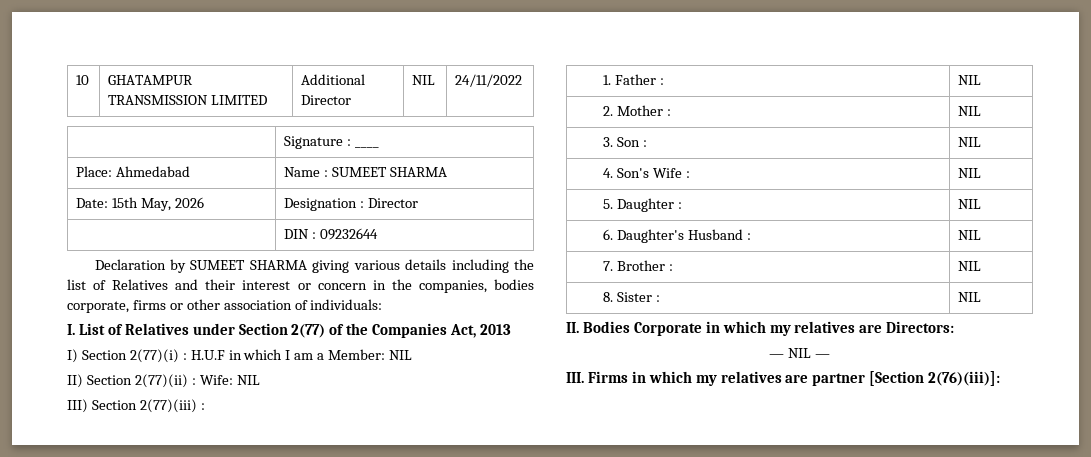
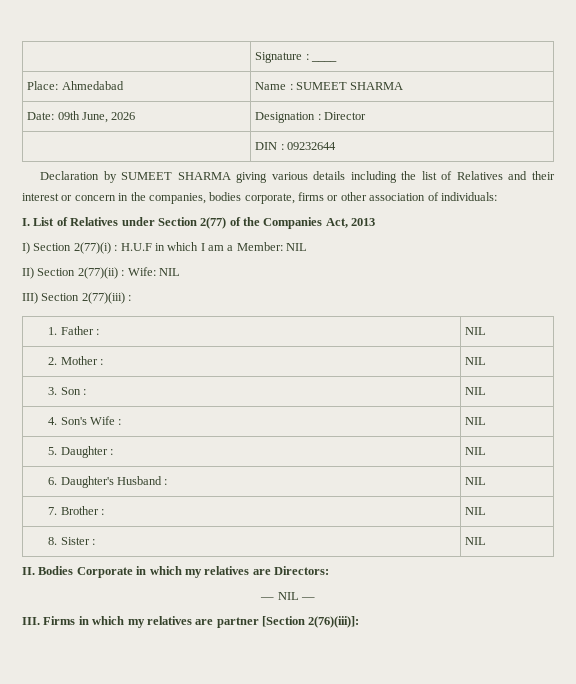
[76,75,90,85] [108,75,194,85] [108,95,268,105] [301,74,366,85] [301,95,352,105] [412,75,436,85] [455,74,523,87] 10 | GHATAMPUR TRANSMISSION LIMITED | Additional Director | NIL | 24/11/2022 // -> (255, 57) none
[112,197,172,211] 15th May, -> [57,111,108,123] 09th June,

